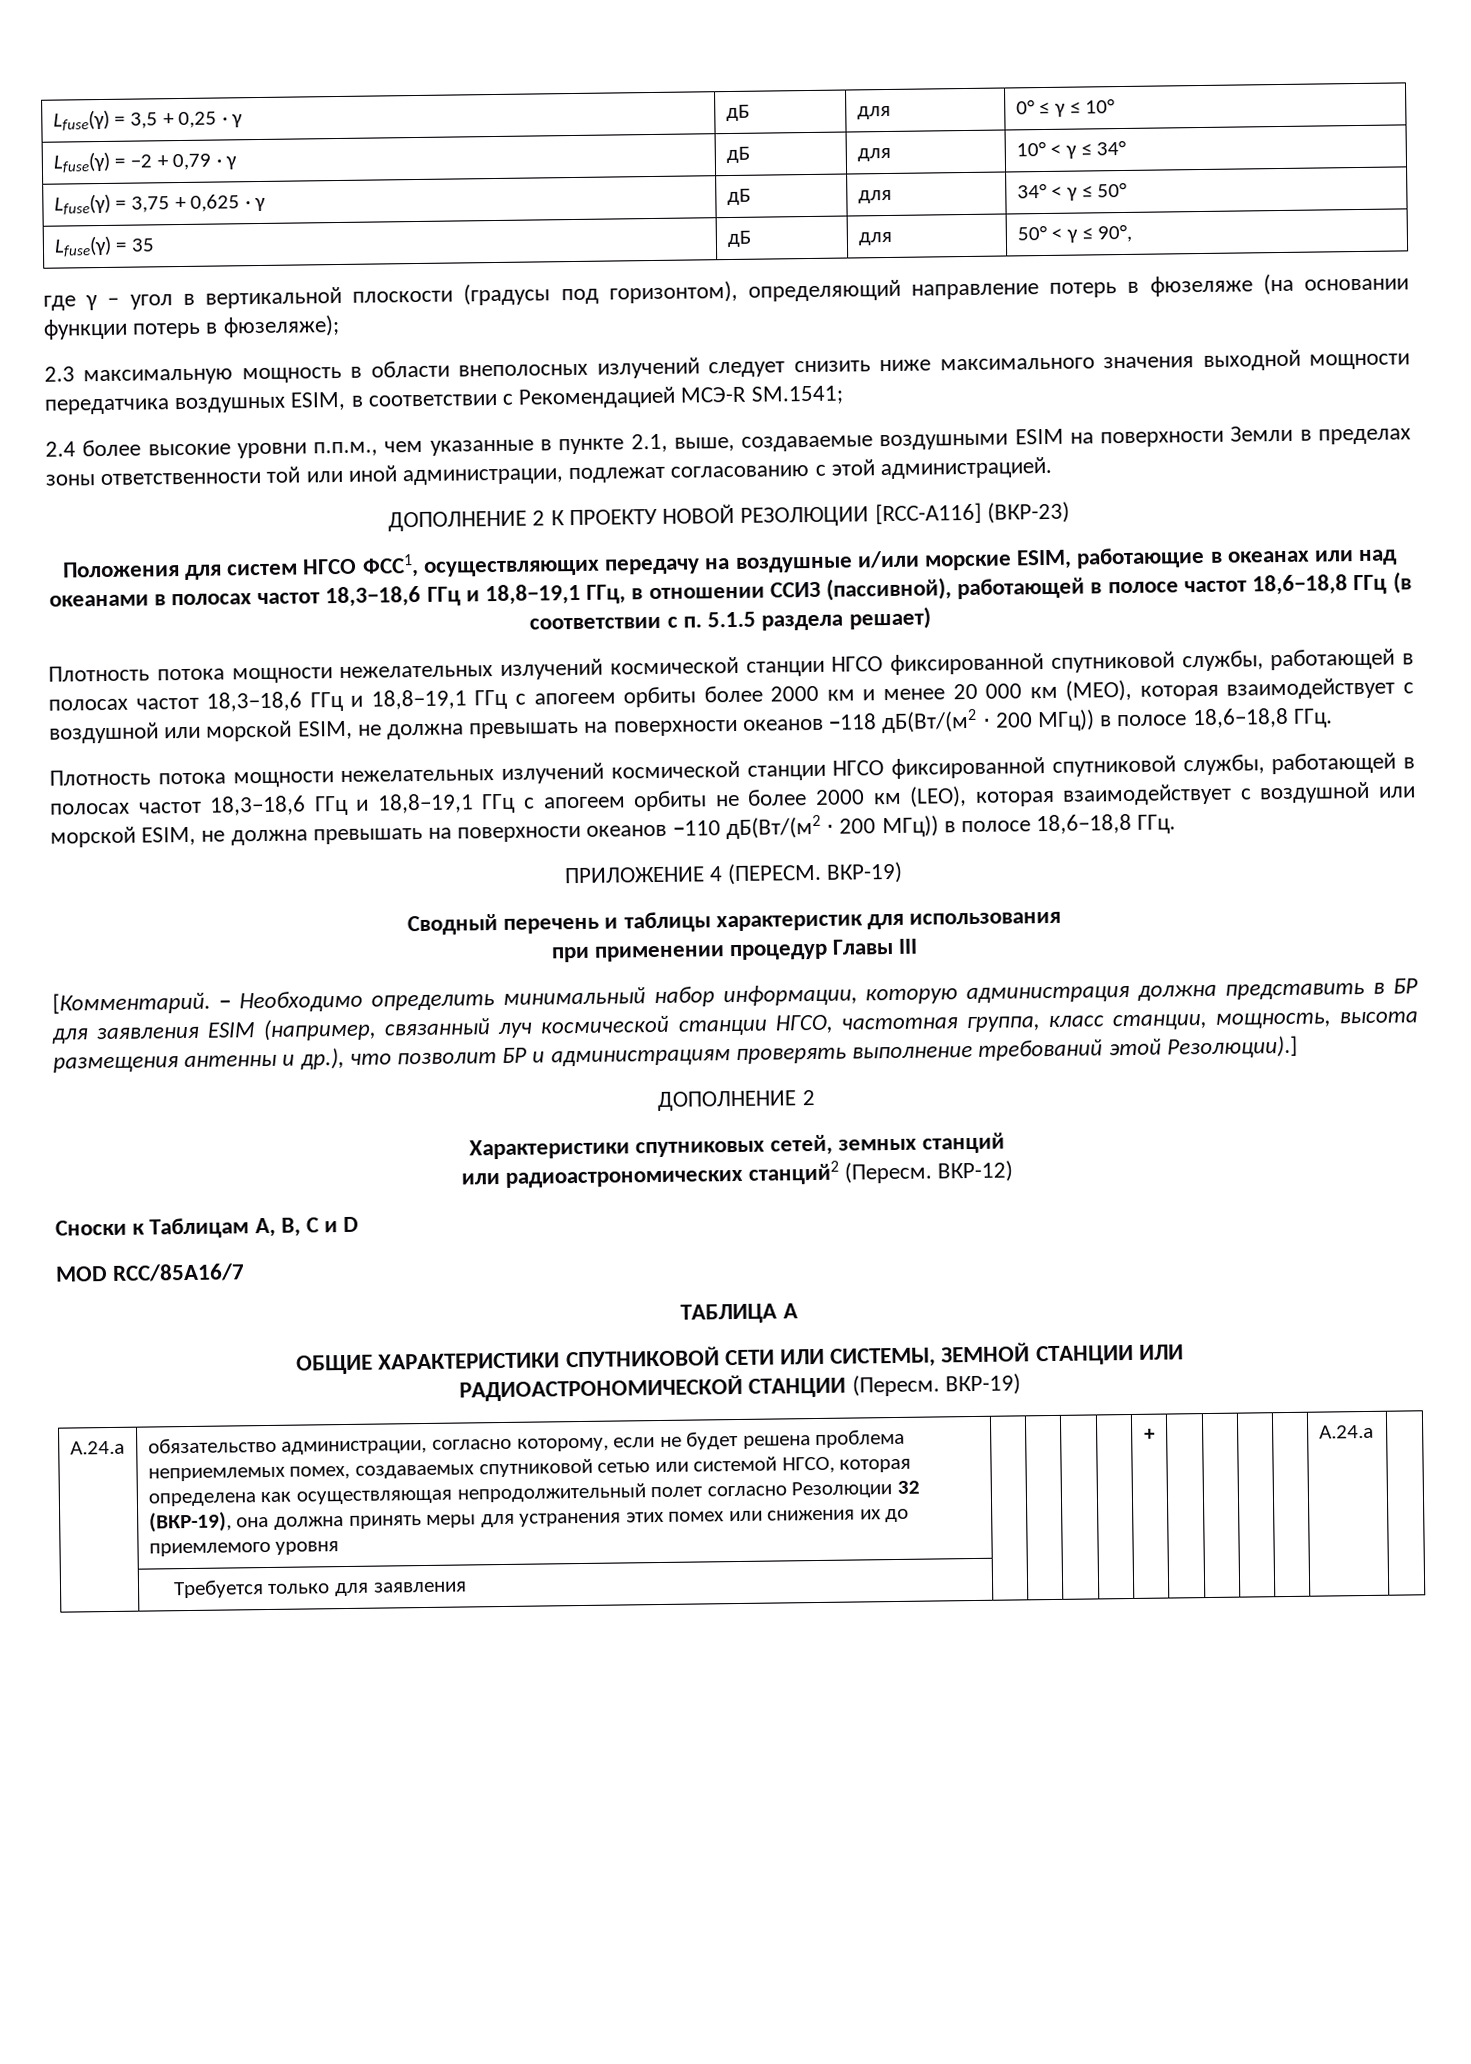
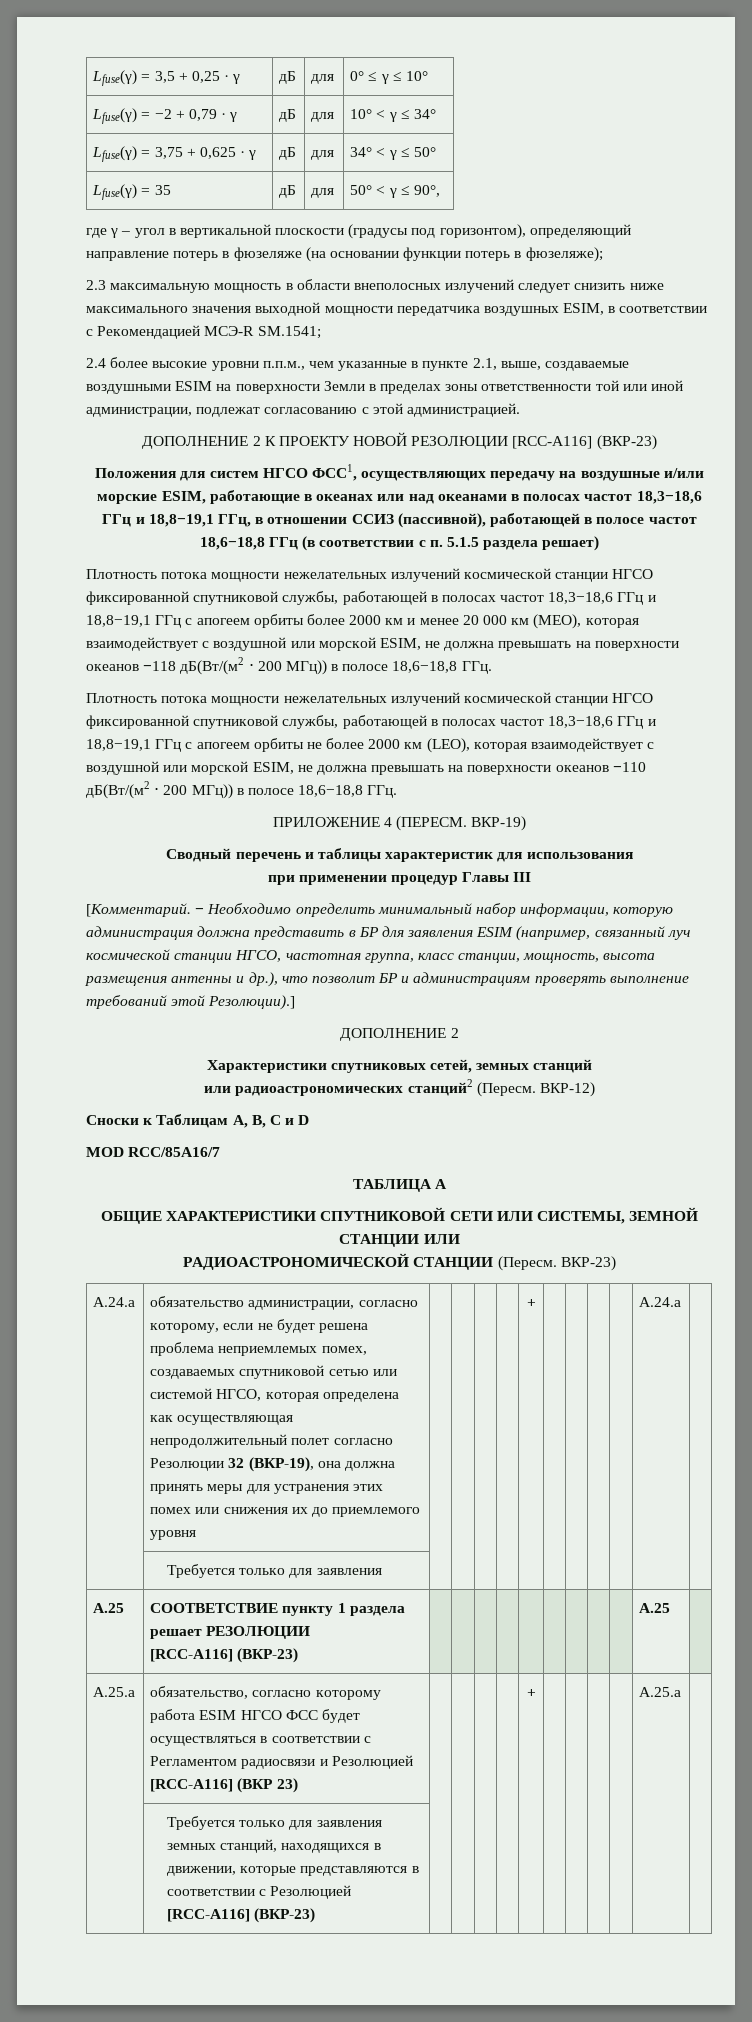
[944,1373,1021,1396] ВКР-19) -> [560,1256,616,1271] ВКР-23)
(467, 1587) none -> [93,1603,125,1613] [150,1603,405,1616] [150,1626,311,1639] [150,1648,299,1663] [639,1603,671,1613] [93,1687,136,1697] [150,1686,381,1700] [150,1709,361,1723] [150,1736,371,1746] [150,1755,413,1769] [150,1778,298,1793] [526,1689,536,1697] [639,1687,682,1697] [167,1816,382,1830] [167,1839,381,1853] [167,1866,419,1876] [167,1885,352,1899] [167,1908,316,1923] // A.25 | СООТВЕТСТВИЕ пункту 1 раздела решает РЕЗОЛЮЦИИ // [RCC-A116] (ВКР-23) | | | | | | | | | | A.25 | // A.25.a | обязательство, согласно которому работа ESIM НГСО ФСС будет осуществляться в соответствии с Регламентом радиосвязи и Резолюцией [RCC-A116] (ВКР 23) | | | | | + | | | | | A.25.a | // | Требуется только для заявления земных станций, находящихся в движении, которые представляются в соответствии с Резолюцией [RCC-A116] (ВКР-23) | | | | | | | | | | |

